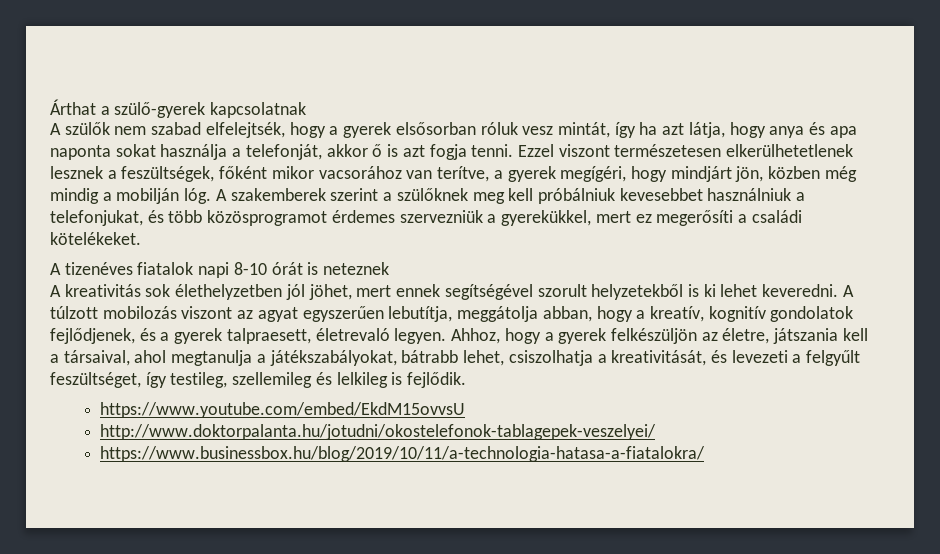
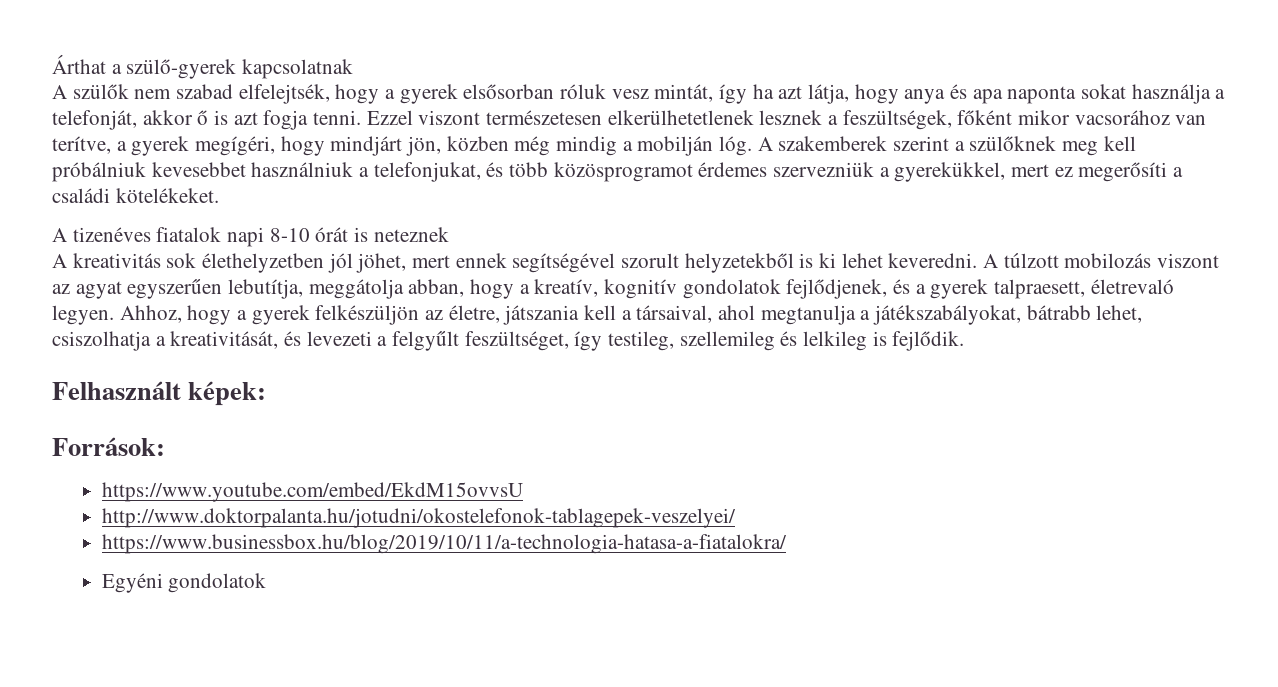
(467, 380) none -> [52,381,267,406] [52,437,165,456] // Felhasznált képek: // Források:
(706, 454) none -> [101,573,267,593] // Egyéni gondolatok

